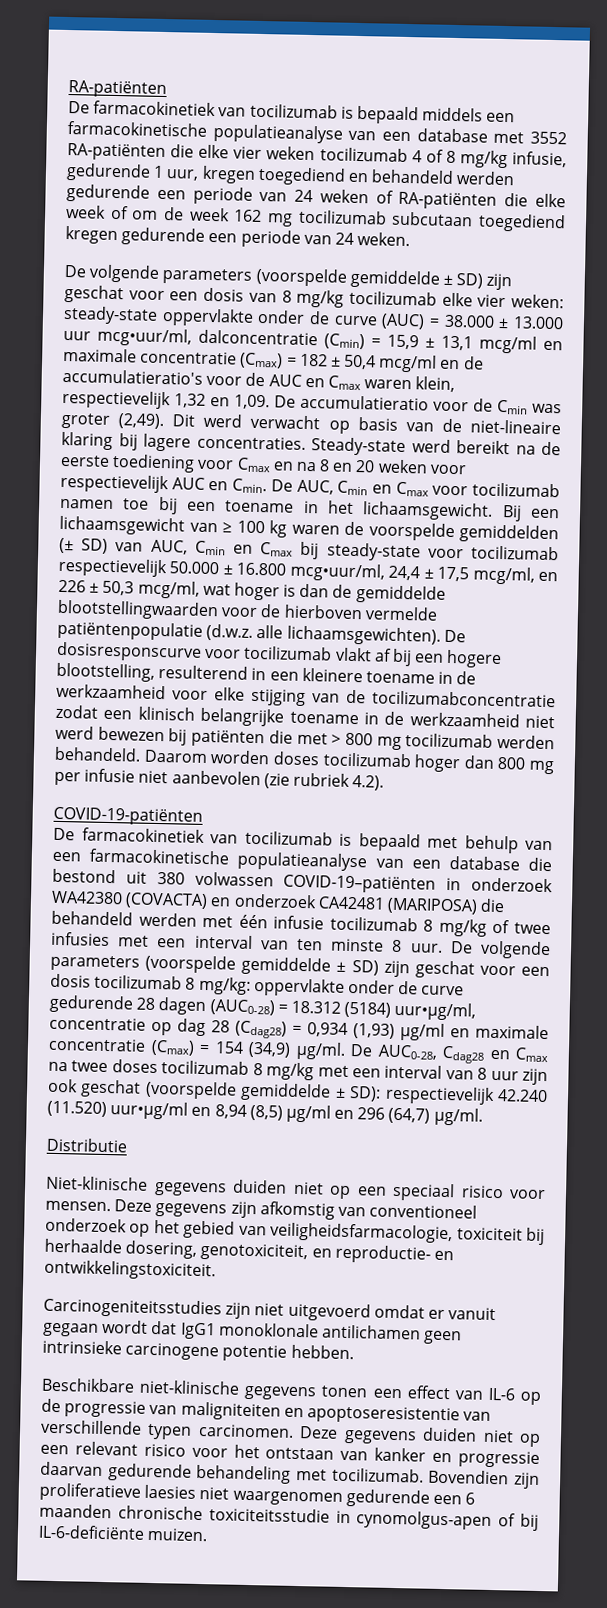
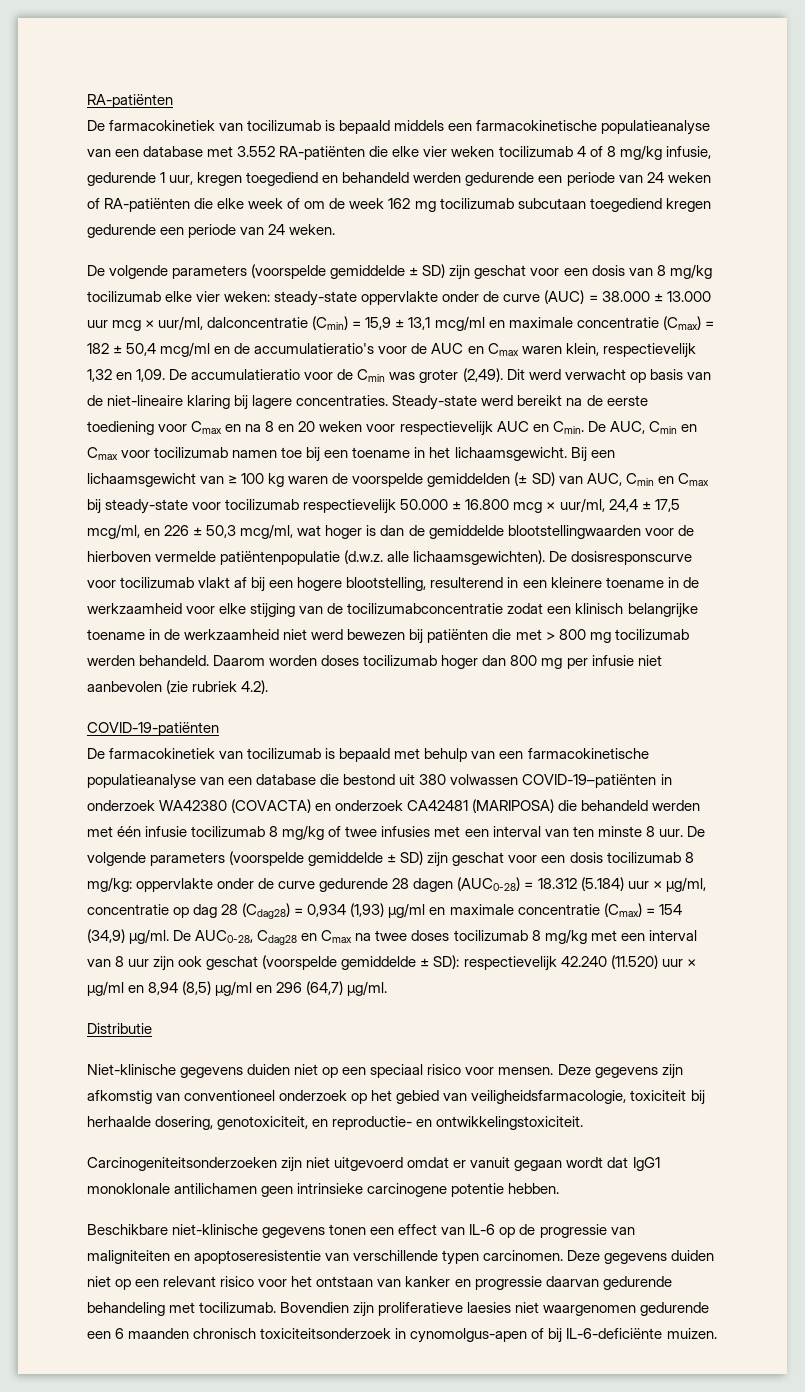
[530,131,567,145] 3552 -> [237,146,276,157] 3.552
[97,327,192,347] mcg•uur/ml, -> [112,316,204,331] mcg × uur/ml,
[289,562,385,582] mcg•uur/ml, -> [513,498,605,513] mcg × uur/ml,
[344,1001,477,1021] (5184) uur•µg/ml, -> [580,877,706,892] (5.184) uur × µg/ml,
[110,1101,189,1120] uur•µg/ml -> [661,959,696,967] [87,981,124,996] uur × µg/ml
[43,1297,222,1319] Carcinogeniteitsstudies -> [87,1157,277,1171] Carcinogeniteitsonderzoeken
[117,1505,330,1523] chronische toxiciteitsstudie -> [193,1328,392,1339] chronisch toxiciteitsonderzoek

